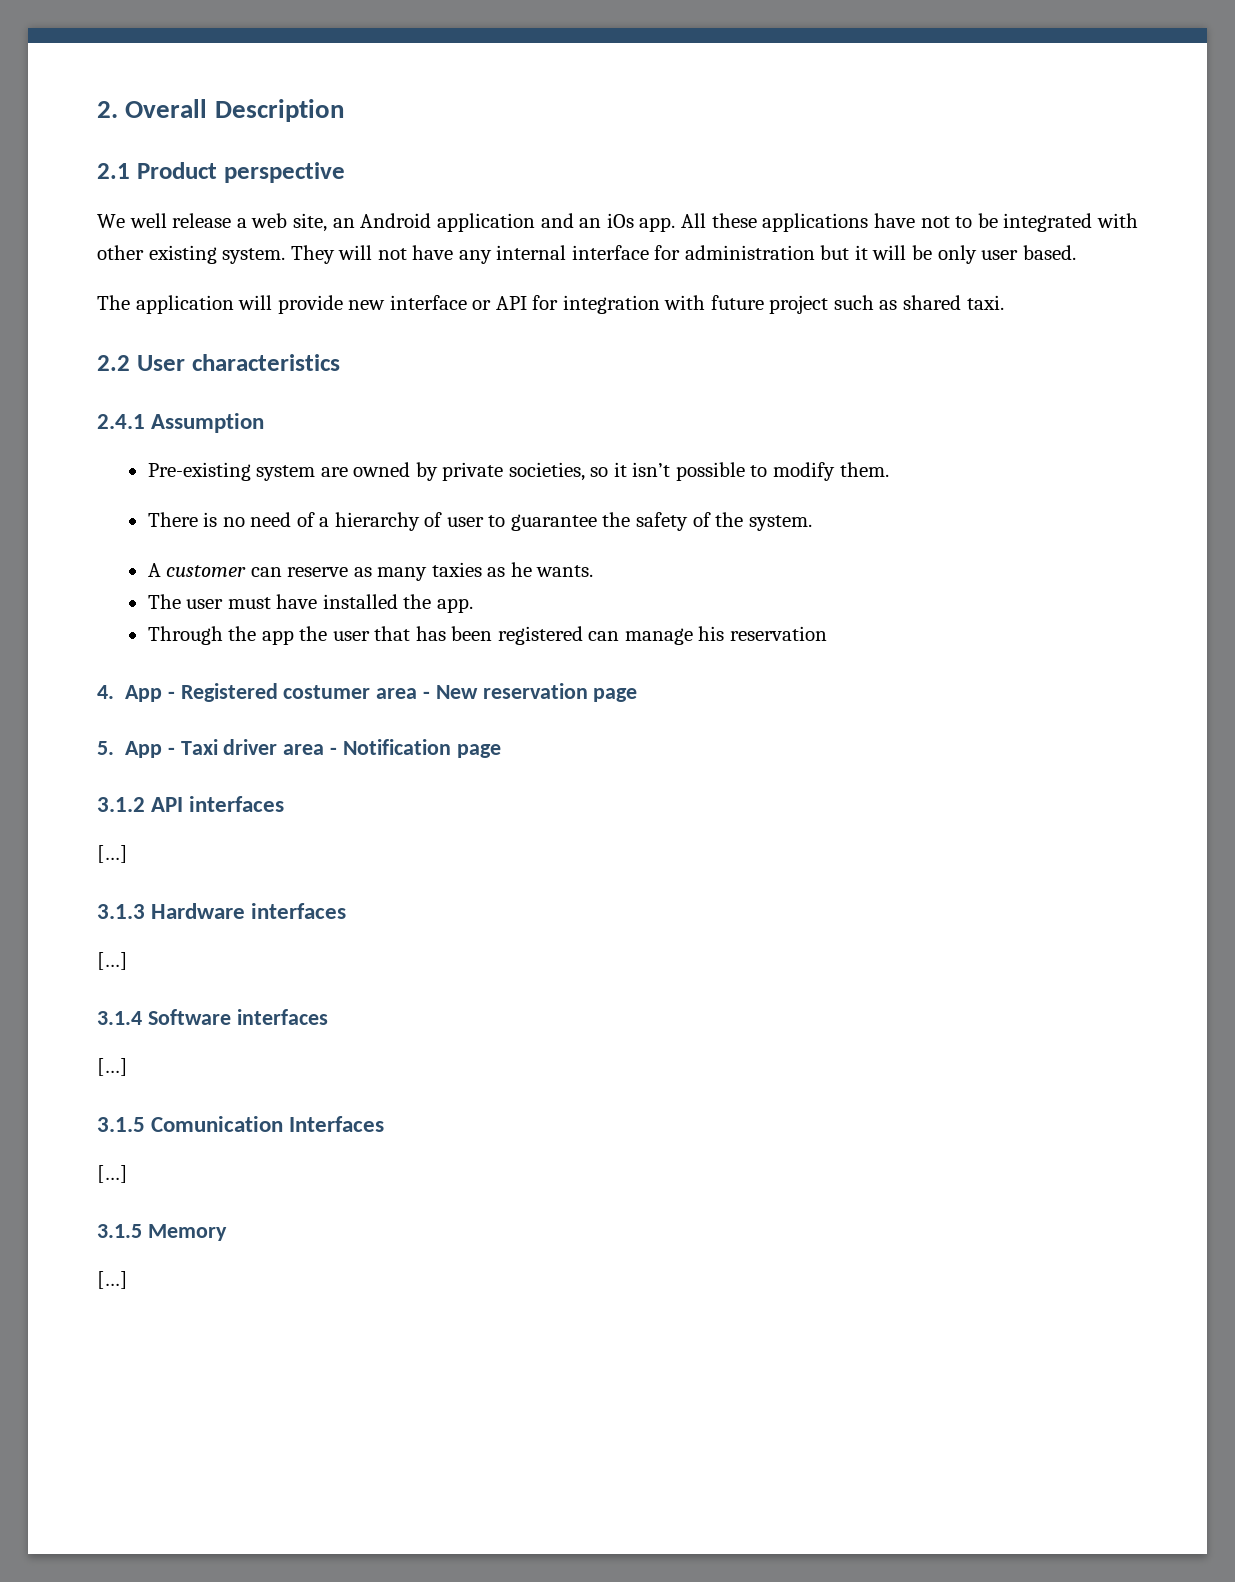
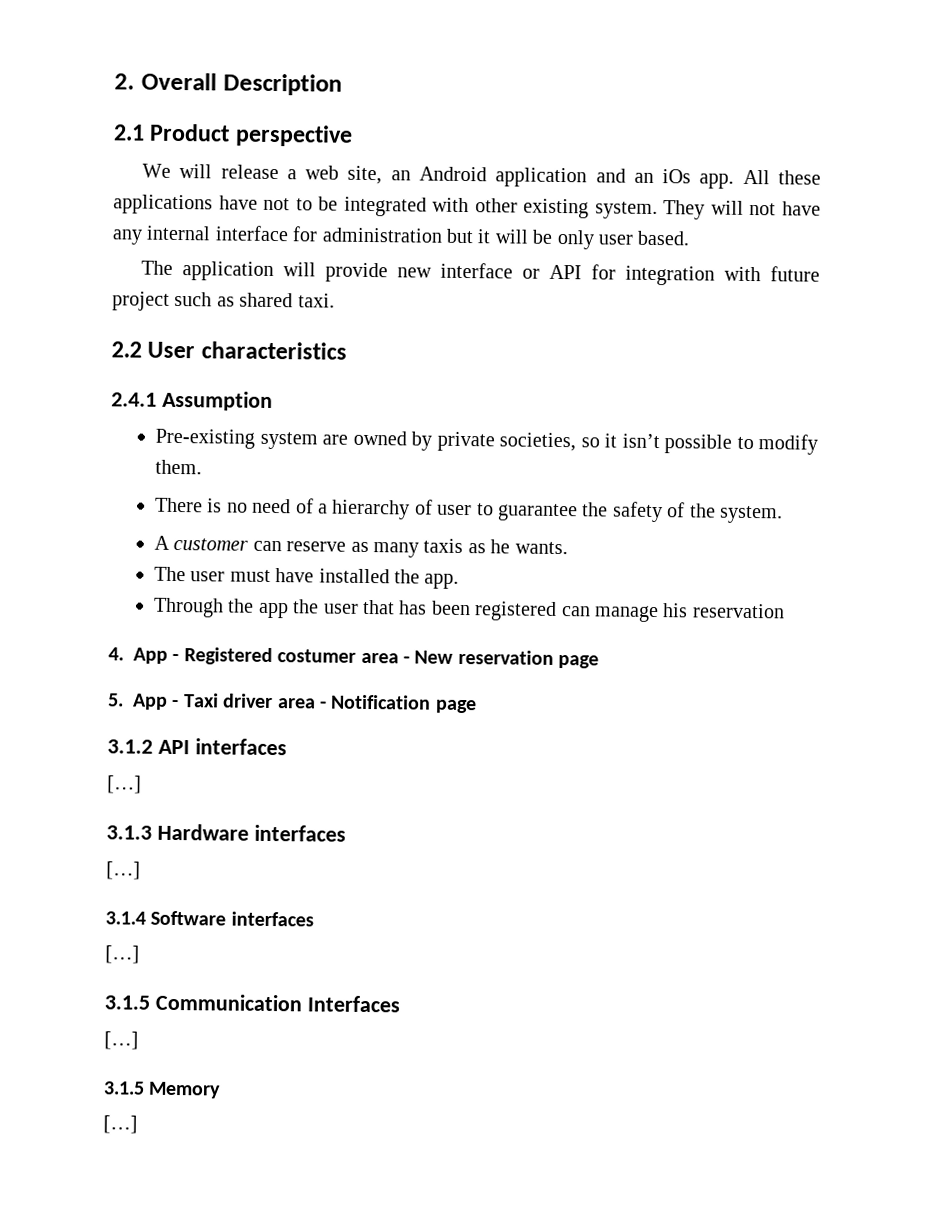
[129,213,167,228] well -> [179,164,213,179] will
[431,562,482,577] taxies -> [423,538,464,554] taxis
[151,1116,284,1132] Comunication -> [154,993,302,1012] Communication

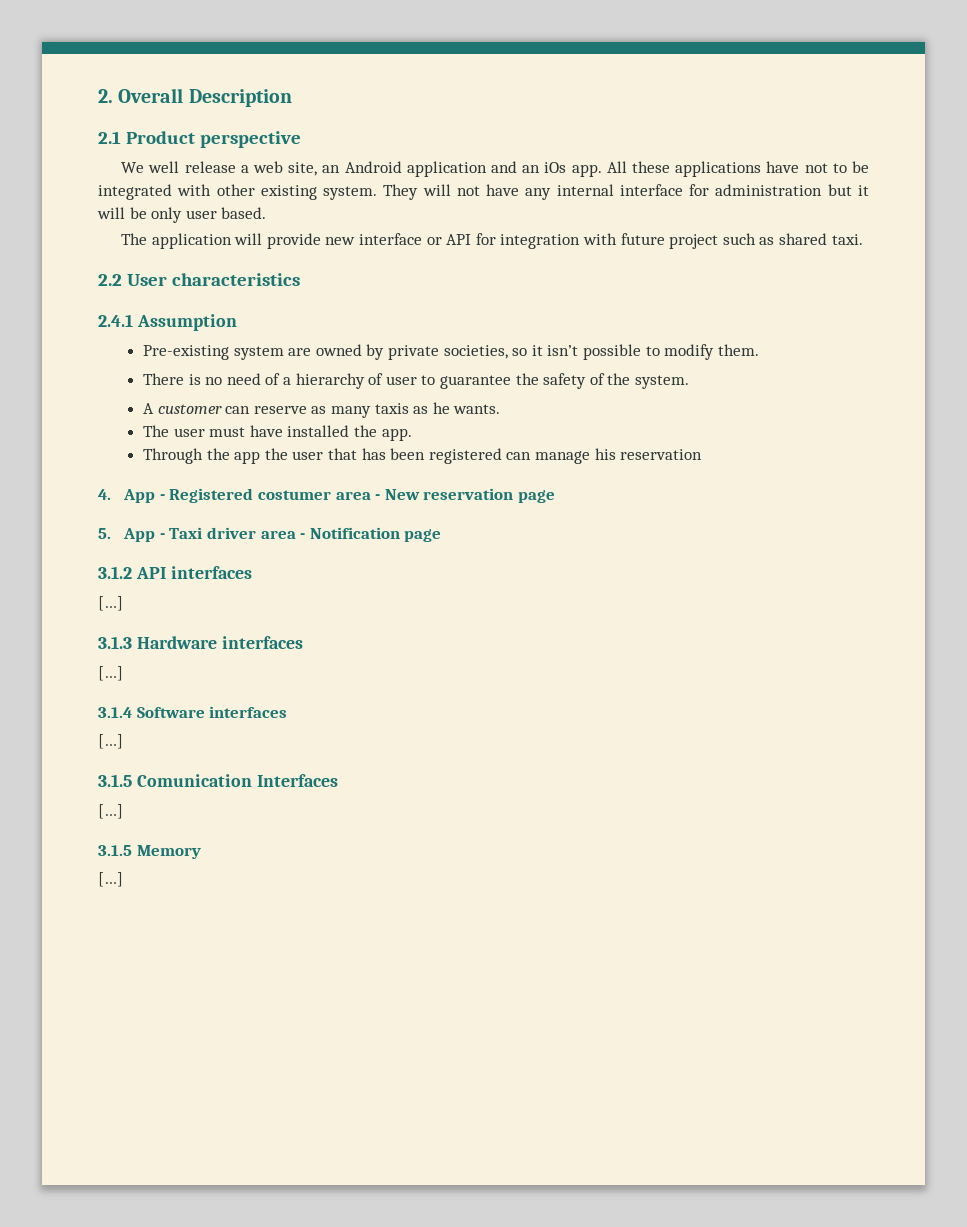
[179,164,213,179] will -> [148,161,180,173] well
[154,993,302,1012] Communication -> [136,774,252,787] Comunication

